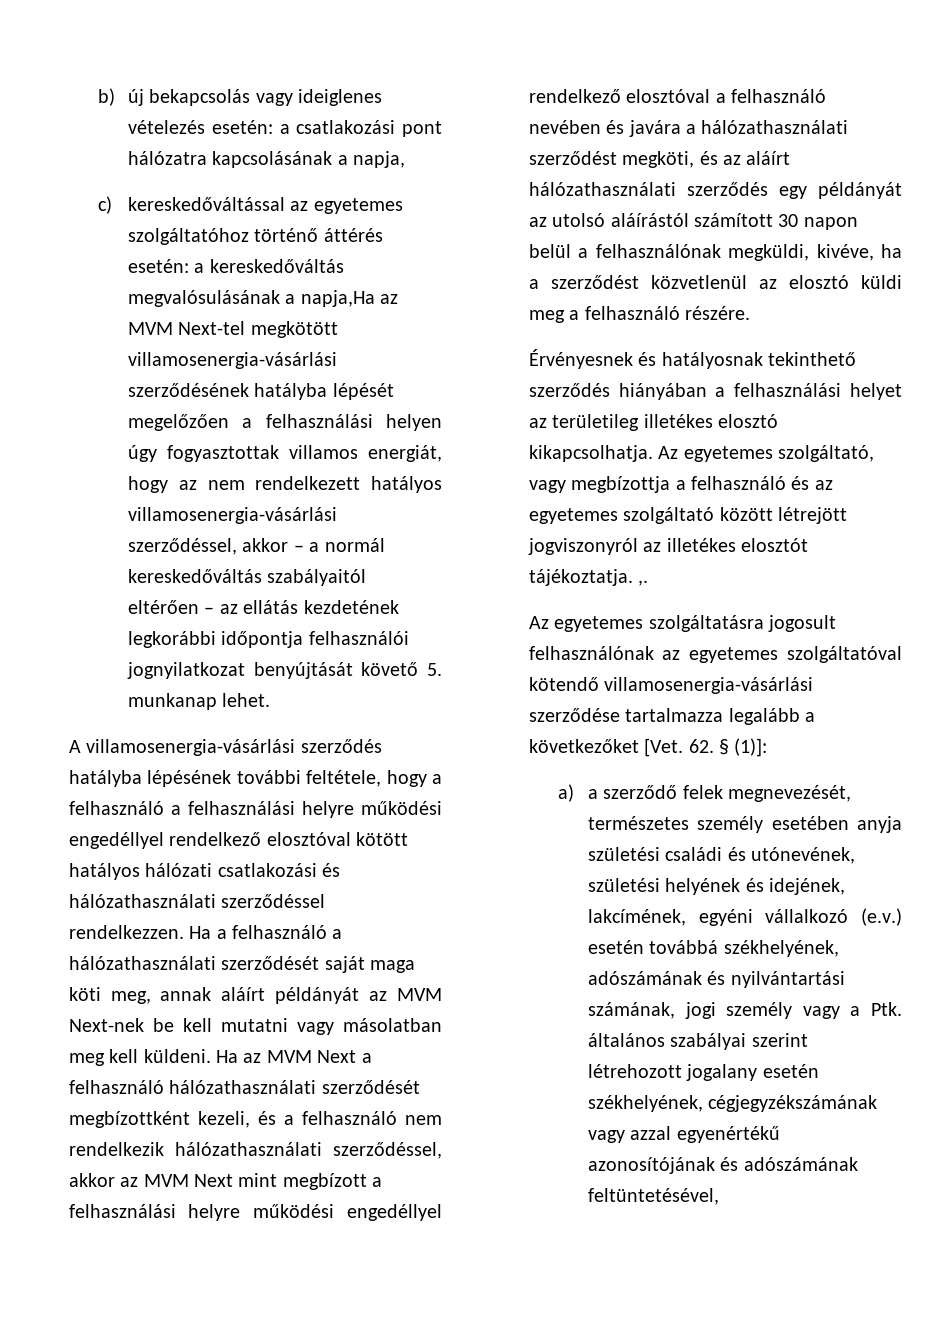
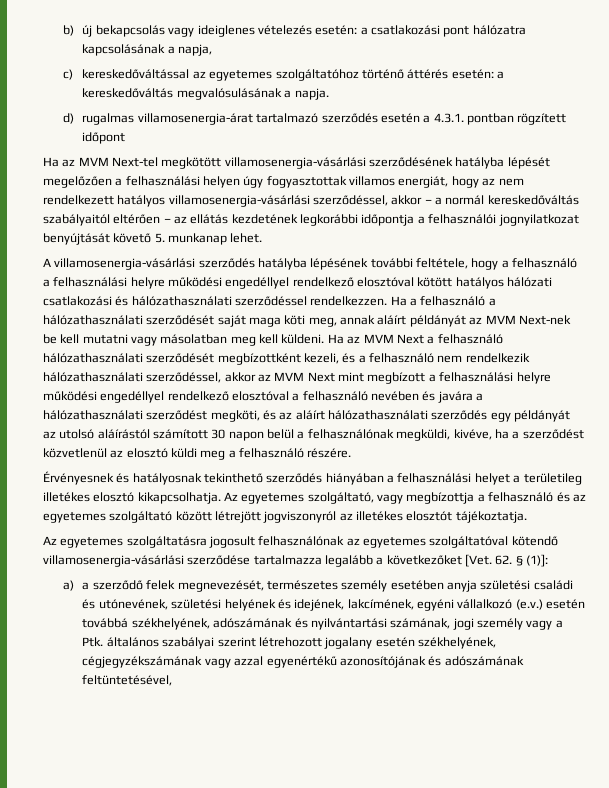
[300,290,375,307] napja,Ha -> [294,88,329,100] [62,113,567,125] [82,132,126,144] [42,157,59,167] napja. // d) rugalmas villamosenergia-árat tartalmazó szerződés esetén a 4.3.1. pontban rögzített időpont // Ha
(304, 639) none -> [417,216,425,224] a
[528,418,547,428] az -> [513,475,521,483] a
[638,580,649,586] ,. -> (527, 517) none

